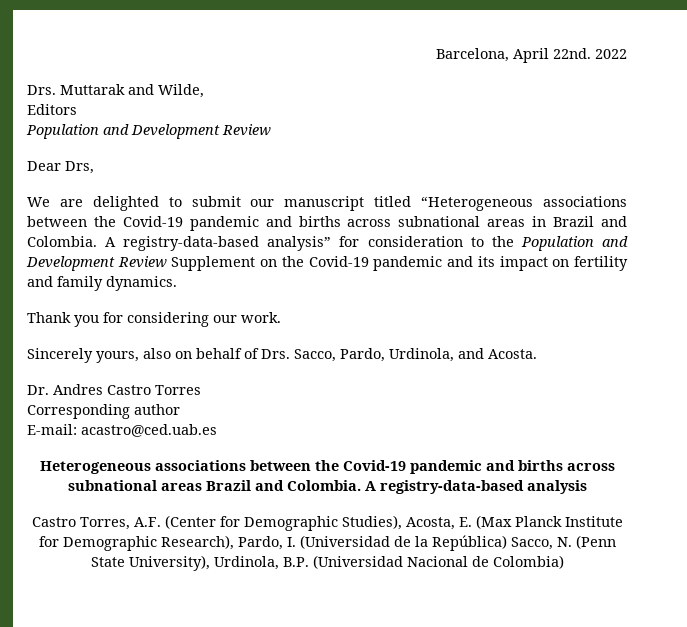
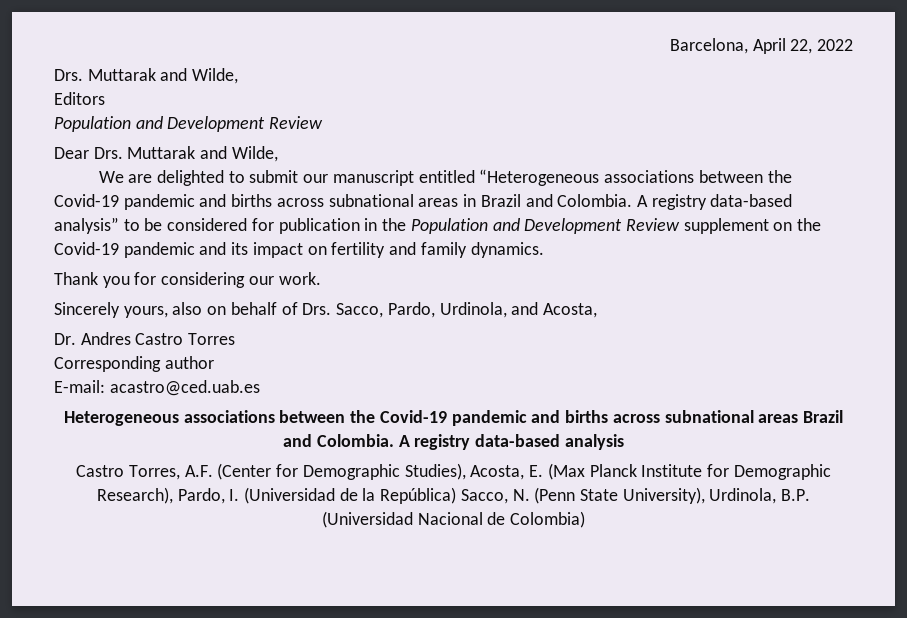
[553,48,591,59] 22nd. -> [790,39,813,54] 22,
[65,161,94,174] Drs, -> [93,146,278,162] Drs. Muttarak and Wilde,
[374,196,412,207] titled -> [418,170,475,183] entitled
[123,236,484,251] registry-data-based analysis” for consideration to -> [651,194,793,210] [54,217,378,234] registry data-based analysis” to be considered for publication in
[171,256,256,271] Supplement -> [683,218,769,234] supplement
[488,349,537,359] Acosta. -> [542,303,597,318] Acosta,
[379,480,524,494] registry-data-based -> [414,434,561,450] registry data-based

